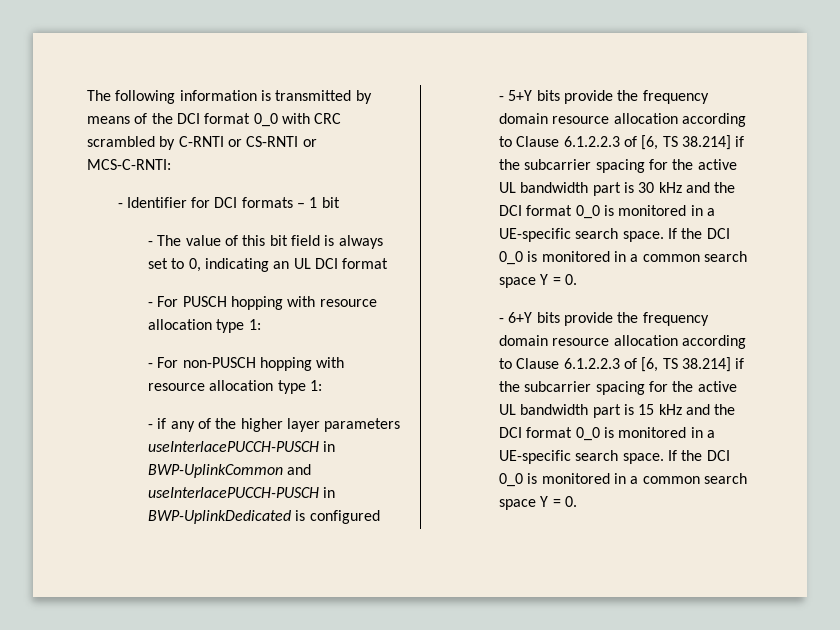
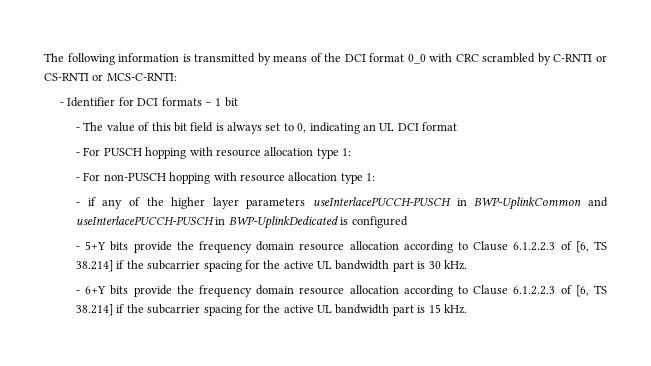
[658,182,736,193] [498,205,715,219] [498,228,730,242] [498,251,747,265] [498,274,577,288] kHz and the DCI format 0_0 is monitored in a UE-specific search space. If the DCI 0_0 is monitored in a common search space Y = 0. -> [443,260,467,270] kHz.
[658,404,736,415] [498,427,715,441] [498,450,730,464] [498,473,747,487] [498,496,577,510] kHz and the DCI format 0_0 is monitored in a UE-specific search space. If the DCI 0_0 is monitored in a common search space Y = 0. -> [443,304,467,314] kHz.

